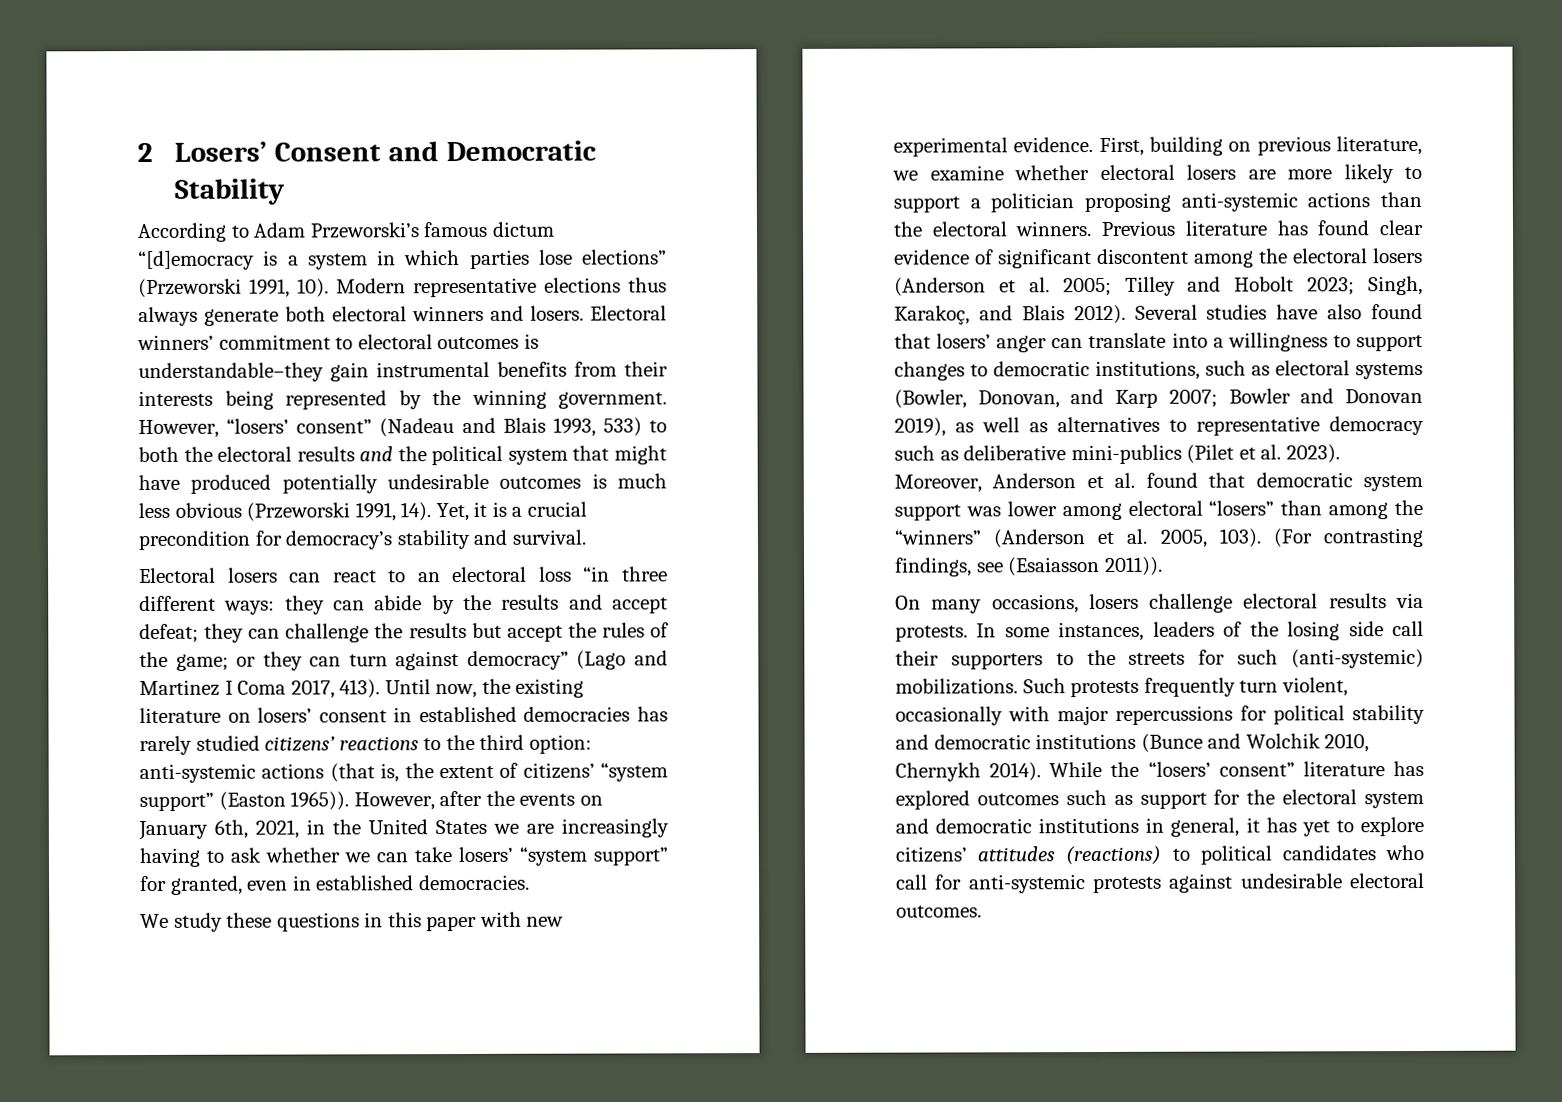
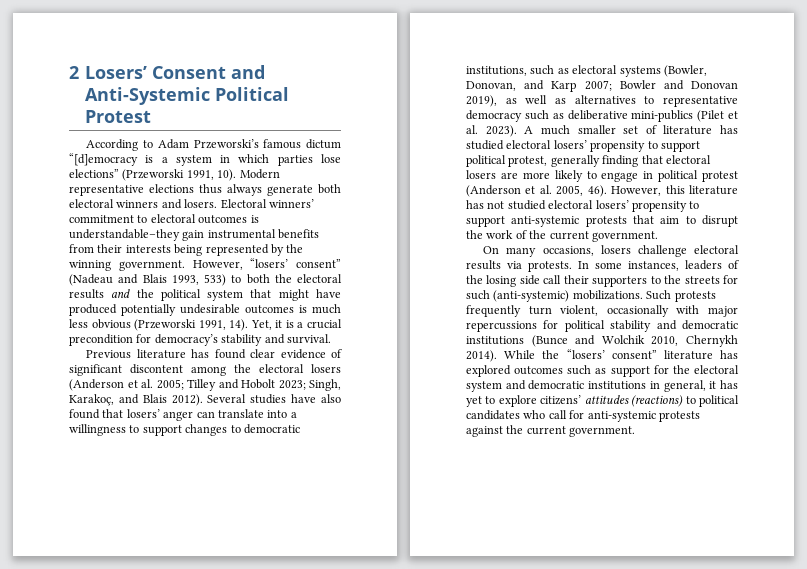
[445,140,596,162] [174,178,286,205] Democratic Stability -> [85,87,290,105] [85,110,152,123] Anti-Systemic Political Protest
[139,566,668,584] [139,594,668,615] [139,622,670,644] [139,650,668,671] [139,678,585,699] [139,706,668,724] [139,734,592,756] [139,762,668,784] [139,790,603,812] [138,818,669,841] [139,846,668,868] [140,874,530,895] [140,911,565,932] [893,135,1422,157] [892,164,1422,184] [893,191,1422,213] [893,221,1093,237] Electoral losers can react to an electoral loss “in three different ways: they can abide by the results and accept defeat; they can challenge the results but accept the rules of the game; or they can turn against democracy” (Lago and Martinez I Coma 2017, 413). Until now, the existing literature on losers’ consent in established democracies has rarely studied citizens’ reactions to the third option: anti-systemic actions (that is, the extent of citizens’ “system support” (Easton 1965)). However, after the events on January 6th, 2021, in the United States we are increasingly having to ask whether we can take losers’ “system support” for granted, even in established democracies. // We study these questions in this paper with new experimental evidence. First, building on previous literature, we examine whether electoral losers are more likely to support a politician proposing anti-systemic actions than the electoral winners. -> (331, 339) none
[894,472,1423,493] [894,499,1423,521] [894,527,1423,549] [895,556,1163,577] Moreover, Anderson et al. found that democratic system support was lower among electoral “losers” than among the “winners” (Anderson et al. 2005, 103). (For contrasting findings, see (Esaiasson 2011)). -> [524,125,738,135] [466,140,700,152] [466,155,711,167] [466,170,738,182] [466,185,738,197] [466,200,700,212] [466,215,738,227] [466,230,658,242] A much smaller set of literature has studied electoral losers’ propensity to support political protest, generally finding that electoral losers are more likely to engage in political protest (Anderson et al. 2005, 46). However, this literature has not studied electoral losers’ propensity to support anti-systemic protests that aim to disrupt the work of the current government.
[1240,872,1425,889] [896,905,982,918] undesirable electoral outcomes. -> [506,425,636,437] the current government.

